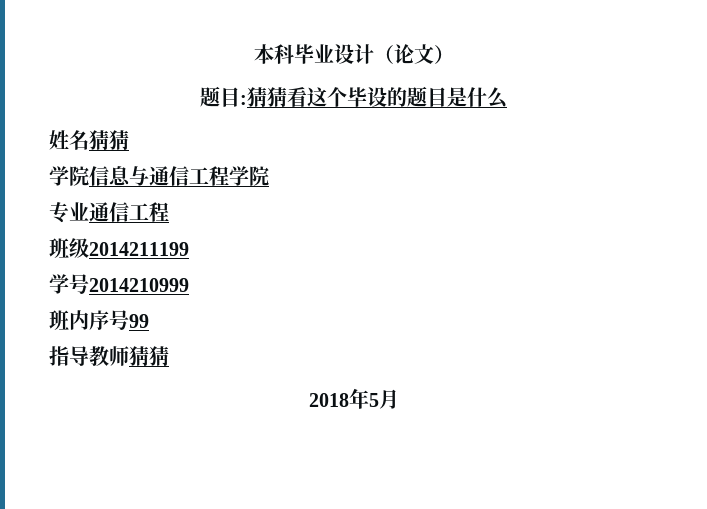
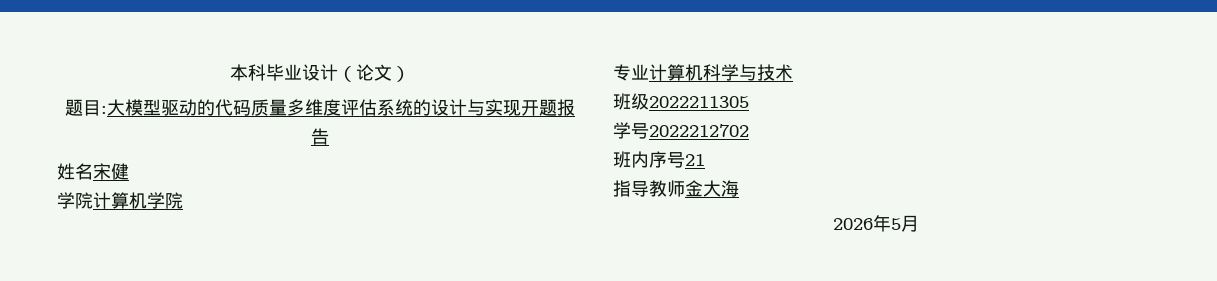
[247,86,508,109] 猜猜看这个毕设的题目是什么 -> [107,99,575,116] [311,128,329,145] 大模型驱动的代码质量多维度评估系统的设计与实现开题报告
[89,130,129,150] [49,166,229,186] 猜猜 // 学院信息与通信工程 -> [93,163,129,180] [57,192,147,209] 宋健 // 学院计算机
[89,202,169,222] 通信工程 -> [649,64,793,81] 计算机科学与技术
[89,242,189,256] 2014211199 -> [649,96,749,108] 2022211305
[89,278,189,292] 2014210999 -> [649,124,749,137] 2022212702
[129,314,149,328] 99 -> [685,154,705,166] 21
[129,346,169,366] [308,393,349,407] 猜猜 // 2018 -> [685,180,739,197] [833,218,873,230] 金大海 // 2026

